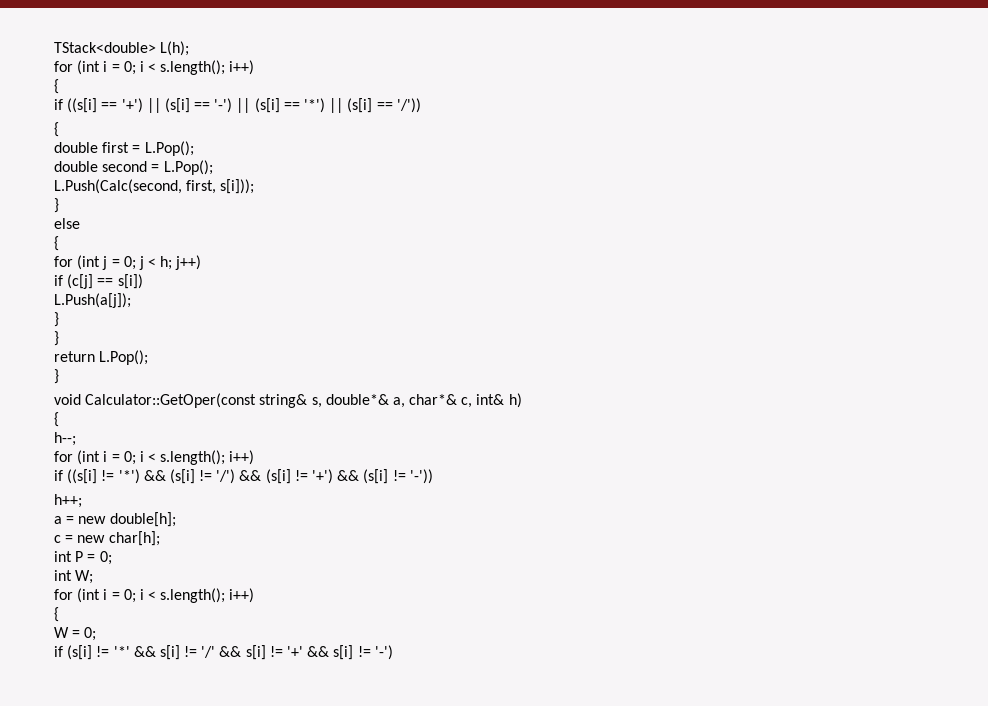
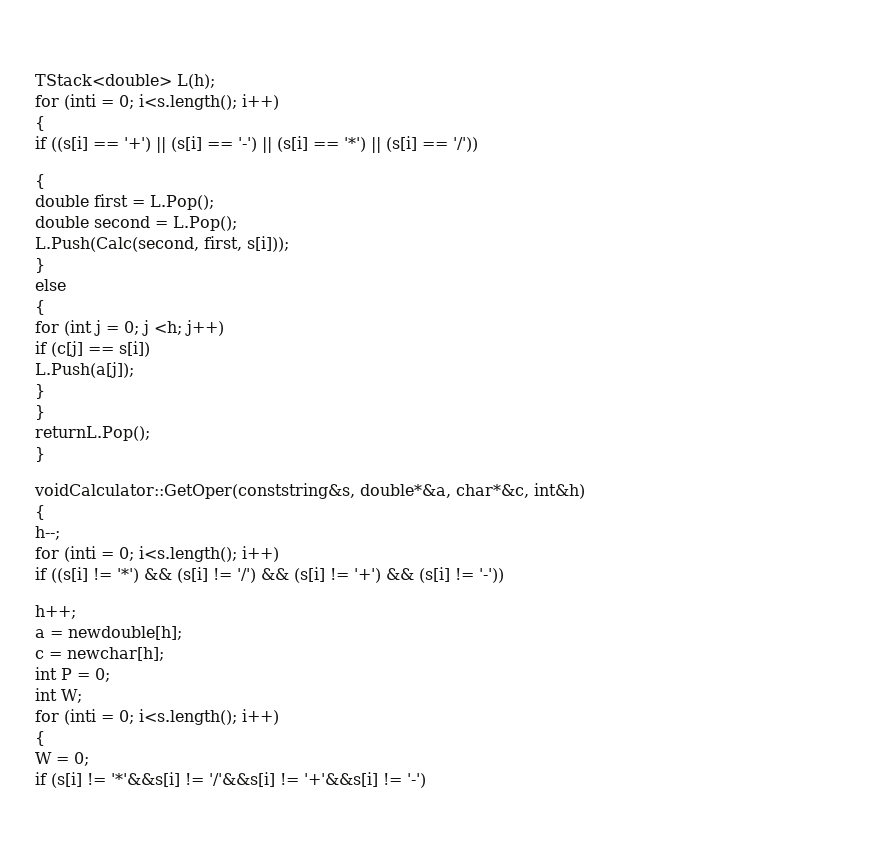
[77,60,226,75] (int i = 0; i < s.length(); -> [64,94,237,110] (inti = 0; i<s.length();
[148,256,173,270] < h; -> [154,321,182,335] <h;
[54,350,149,365] [54,369,59,384] [54,393,522,408] [54,412,59,427] [54,432,76,446] [54,450,226,465] return L.Pop(); // } // void Calculator::GetOper(const string& s, double*& a, char*& c, int& h) // { // h--; // for (int i = 0; i < s.length(); -> [35,426,150,441] [35,447,45,462] [34,483,585,499] [35,505,45,520] [35,526,60,540] [35,546,237,562] returnL.Pop(); // } // voidCalculator::GetOper(conststring&s, double*&a, char*&c, int&h) // { // h--; // for (inti = 0; i<s.length();
[78,512,176,527] new double[h]; -> [68,626,182,640] newdouble[h];
[77,531,160,546] new char[h]; -> [67,647,164,661] newchar[h];
[77,588,226,603] (int i = 0; i < s.length(); -> [64,709,237,725] (inti = 0; i<s.length();
[113,645,354,660] '*' && s[i] != '/' && s[i] != '+' && s[i] -> [111,772,378,787] '*'&&s[i] != '/'&&s[i] != '+'&&s[i]

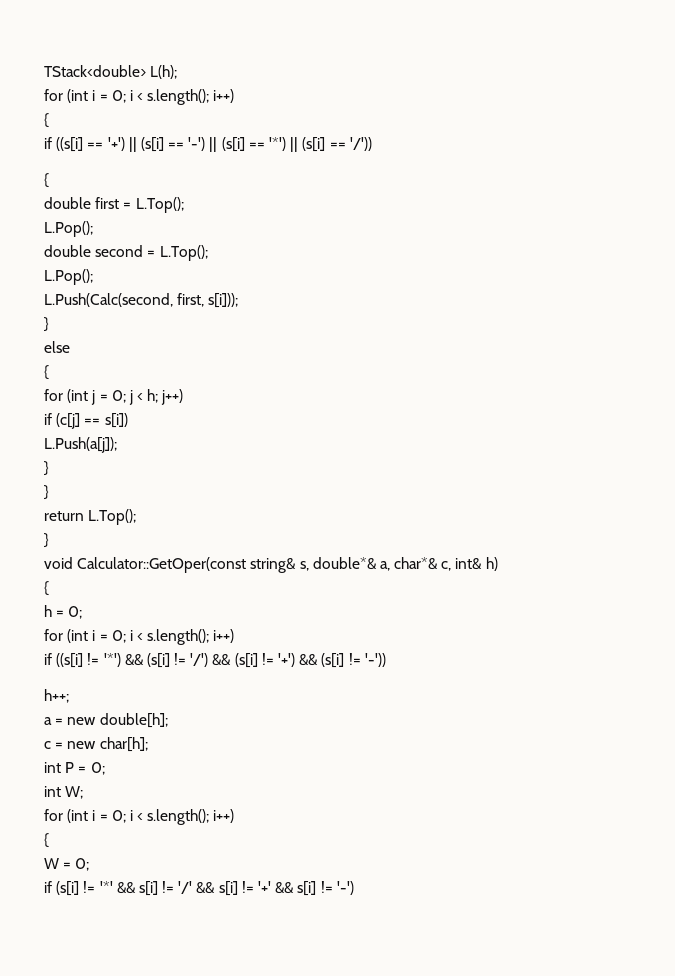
[64,94,237,110] (inti = 0; i<s.length(); -> [67,89,210,105] (int i = 0; i < s.length();
(145, 203) none -> [135,197,184,213] L.Top(); //
(168, 224) none -> [159,245,208,261] L.Top(); //
[154,321,182,335] <h; -> [137,389,159,403] < h;
[35,426,150,441] [35,447,45,462] [34,483,585,499] [35,505,45,520] [35,526,60,540] [35,546,237,562] returnL.Pop(); // } // voidCalculator::GetOper(conststring&s, double*&a, char*&c, int&h) // { // h--; // for (inti = 0; i<s.length(); -> [44,509,137,525] [44,533,49,548] [44,557,498,573] [44,581,49,596] [44,605,83,619] [44,629,210,645] return L.Top(); // } // void Calculator::GetOper(const string& s, double*& a, char*& c, int& h) // { // h = 0; // for (int i = 0; i < s.length();
[68,626,182,640] newdouble[h]; -> [67,713,168,728] new double[h];
[67,647,164,661] newchar[h]; -> [67,737,148,752] new char[h];
[64,709,237,725] (inti = 0; i<s.length(); -> [67,809,210,825] (int i = 0; i < s.length();
[111,772,378,787] '*'&&s[i] != '/'&&s[i] != '+'&&s[i] -> [99,881,317,896] '*' && s[i] != '/' && s[i] != '+' && s[i]

